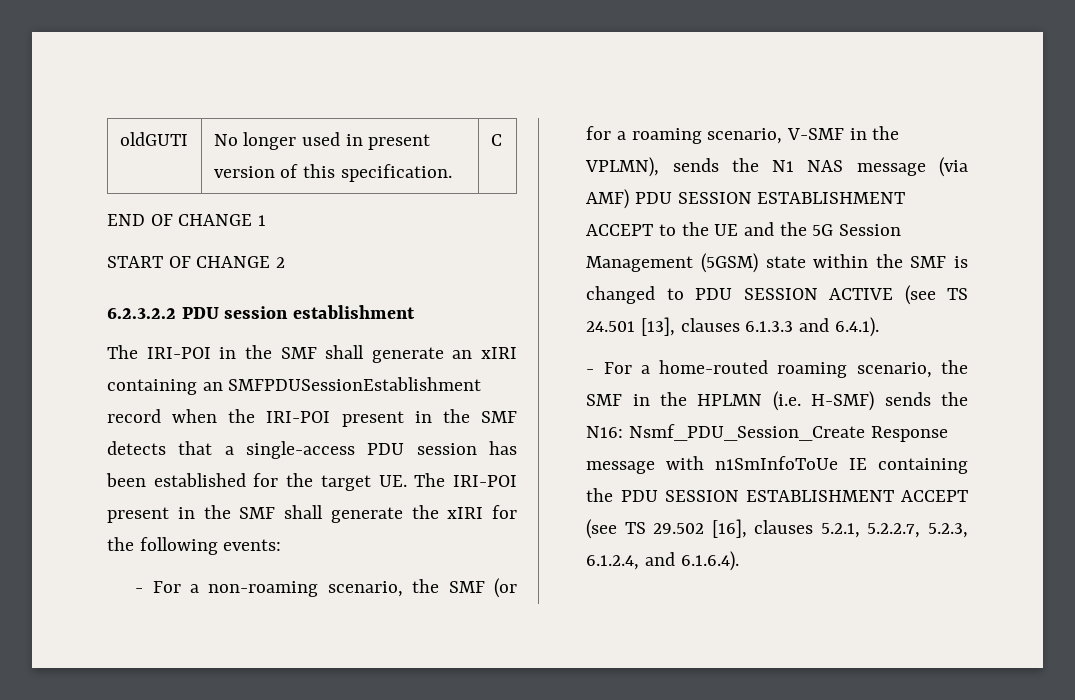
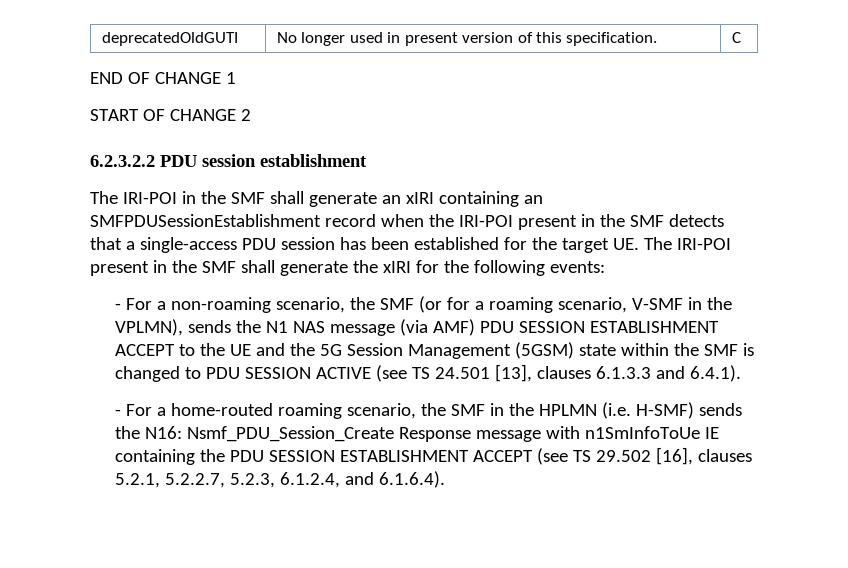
[119,132,188,146] oldGUTI -> [101,32,238,46] deprecatedOldGUTI

